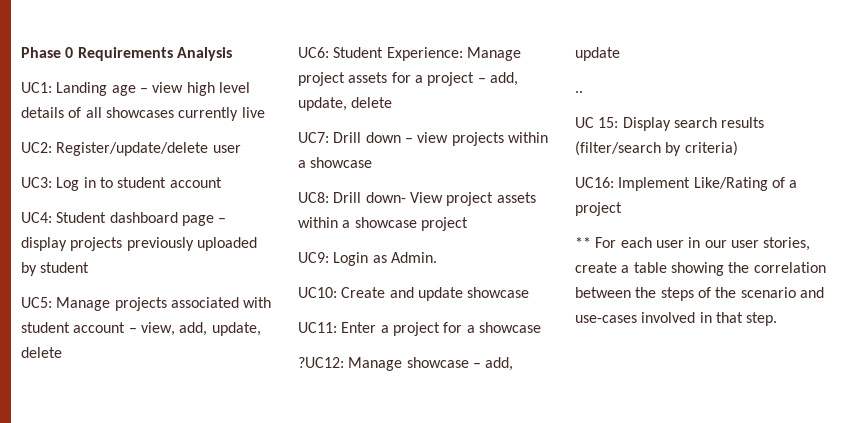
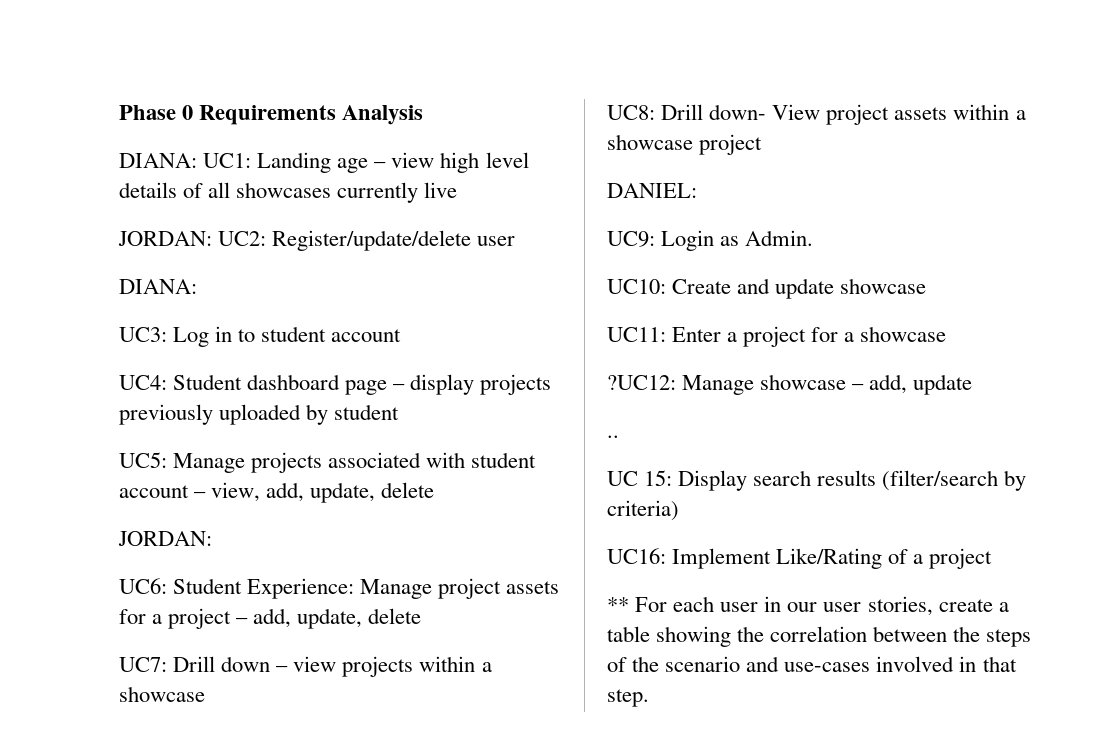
(232, 54) none -> [119,153,197,168] DIANA:
(265, 112) none -> [118,231,212,246] JORDAN:
(241, 149) none -> [119,279,197,294] // DIANA:
(62, 352) none -> [118,531,212,546] // JORDAN:
(468, 224) none -> [607,183,697,198] // DANIEL:

